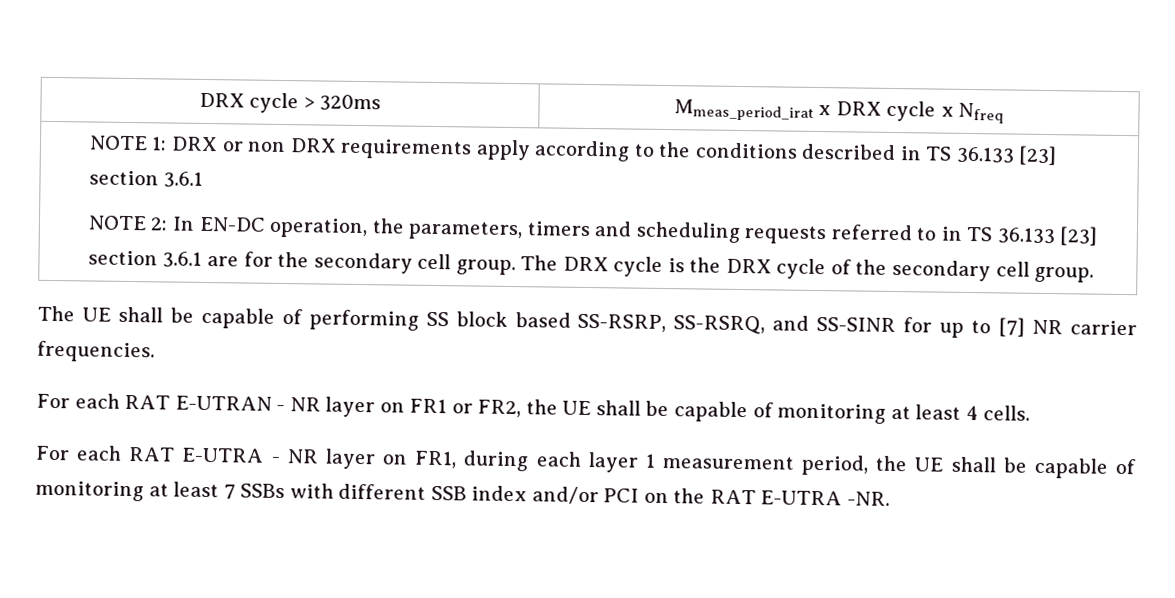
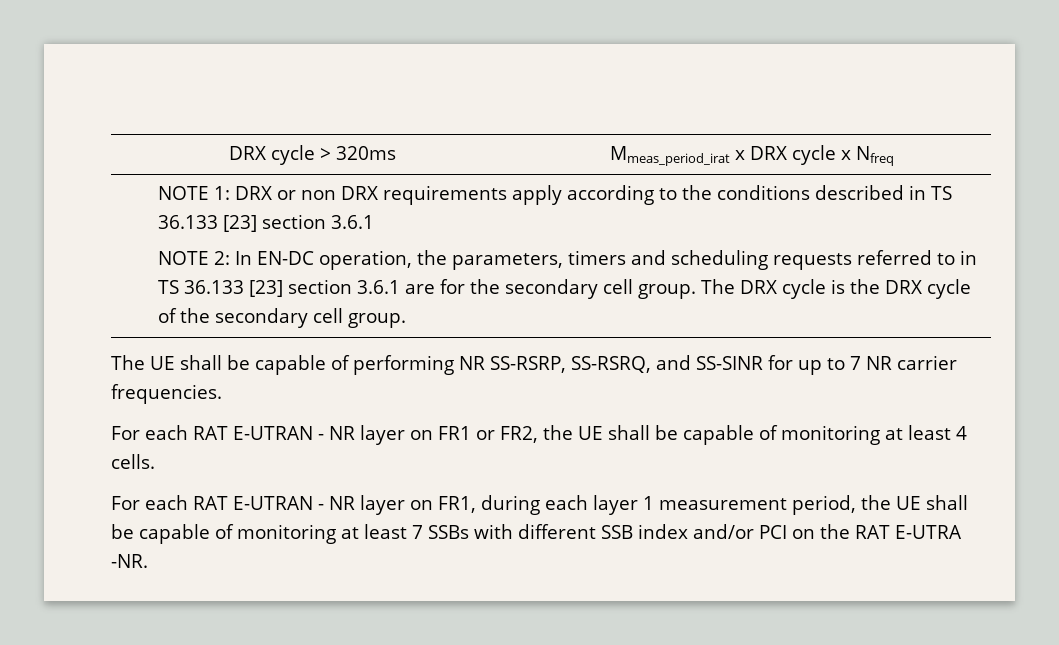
[425,311,571,328] SS block based -> [459,356,485,370] NR
[998,317,1026,337] [7] -> [849,356,861,370] 7
[181,447,265,463] E-UTRA -> [232,496,313,510] E-UTRAN

